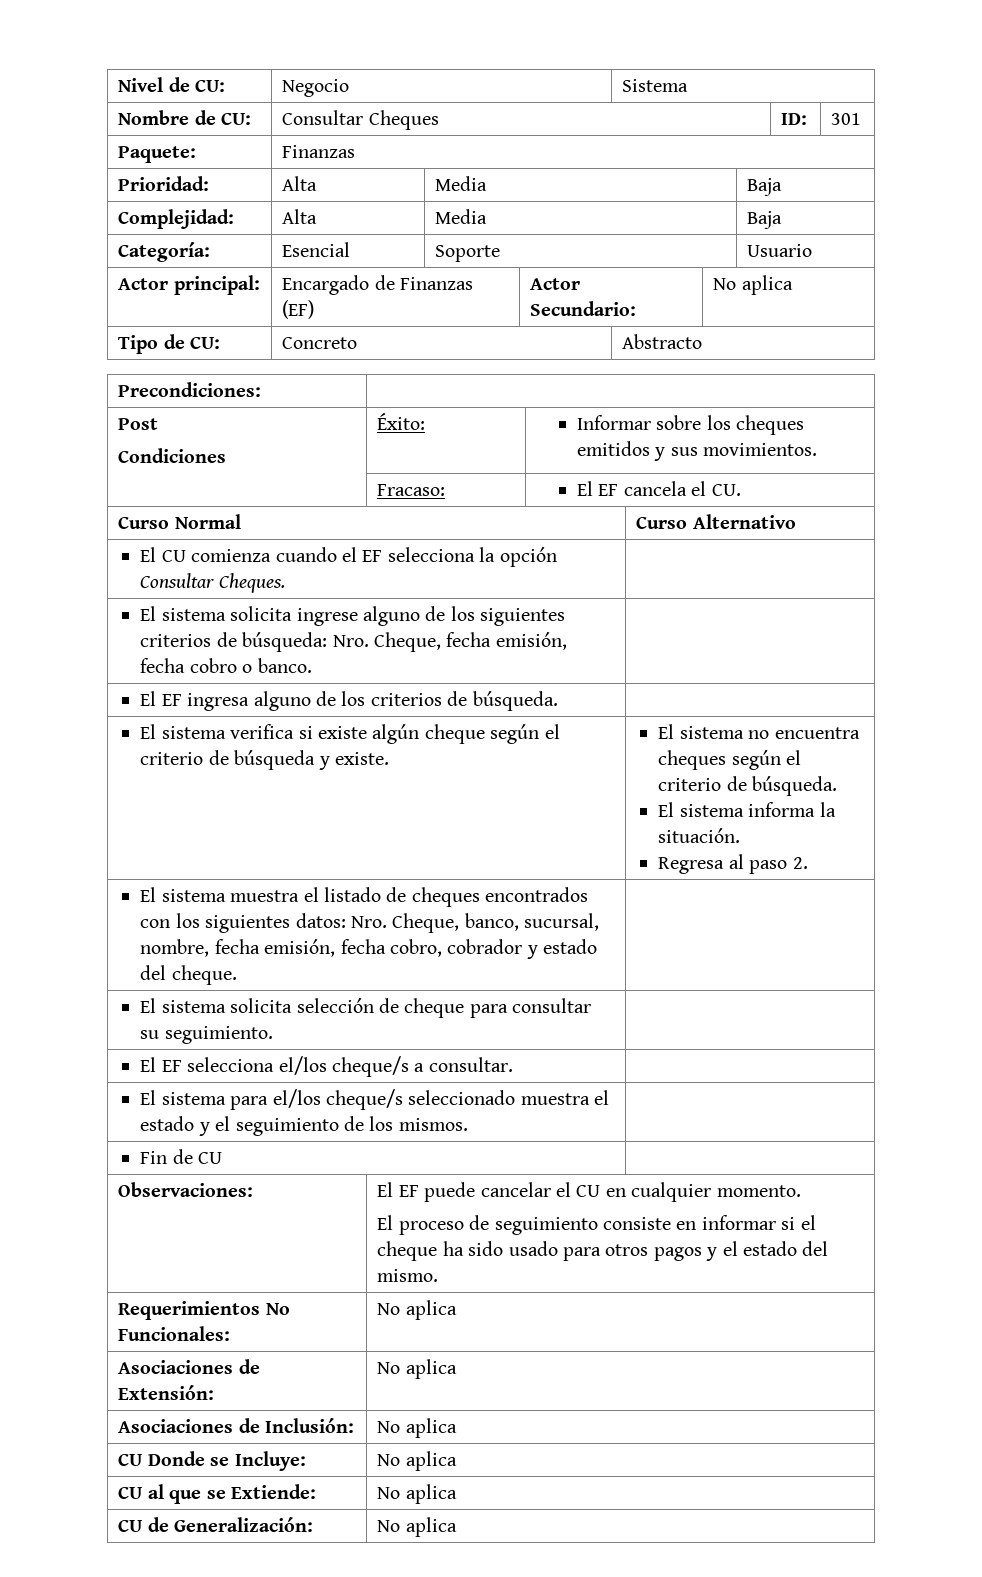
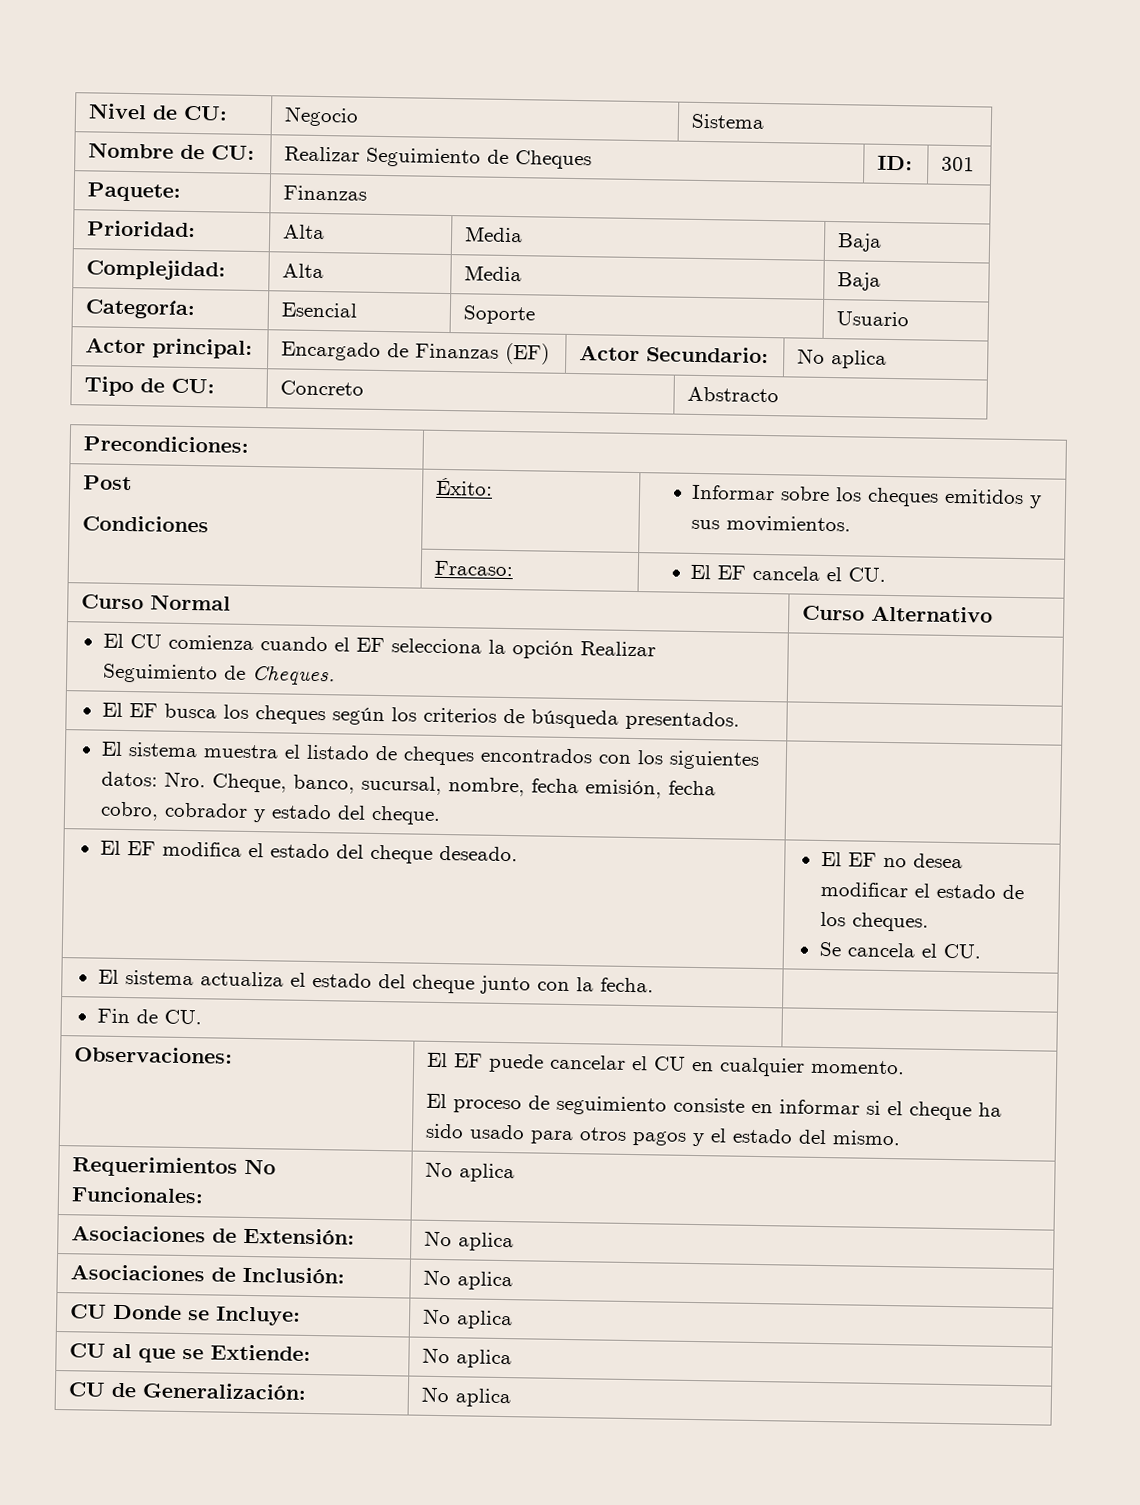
[282,110,364,125] Consultar -> [284,146,510,168] Realizar Seguimiento de
[140,573,215,588] Consultar -> [579,641,656,657] [102,663,246,684] Realizar Seguimiento de
[161,606,566,626] [140,632,567,652] [140,658,312,673] [140,691,558,711] [140,724,560,744] [140,750,389,770] [658,724,860,739] [658,750,802,770] [658,776,838,796] [658,802,836,817] [658,828,741,843] [658,854,808,874] sistema solicita ingrese alguno de los siguientes criterios de búsqueda: Nro. Cheque, fecha emisión, fecha cobro o banco. | // El EF ingresa alguno de los criterios de búsqueda. | // El sistema verifica si existe algún cheque según el criterio de búsqueda y existe. | El sistema no encuentra cheques según el criterio de búsqueda. // El sistema informa la situación. // Regresa al paso 2. -> [128,703,740,731] EF busca los cheques según los criterios de búsqueda presentados. |
[161,998,592,1018] [140,1026,273,1044] [140,1056,513,1077] [140,1089,610,1110] [140,1116,468,1136] sistema solicita selección de cheque para consultar su seguimiento. | // El EF selecciona el/los cheque/s a consultar. | // El sistema para el/los cheque/s seleccionado muestra el estado y el seguimiento de los mismos. -> [126,841,518,864] [820,851,963,869] [819,881,1024,900] [819,911,929,932] [818,941,982,959] [97,969,654,995] EF modifica el estado del cheque deseado. | El EF no desea modificar el estado de los cheques. // Se cancela el CU. // El sistema actualiza el estado del cheque junto con la fecha.
[198,1152,223,1164] CU -> [163,1009,202,1025] CU.

